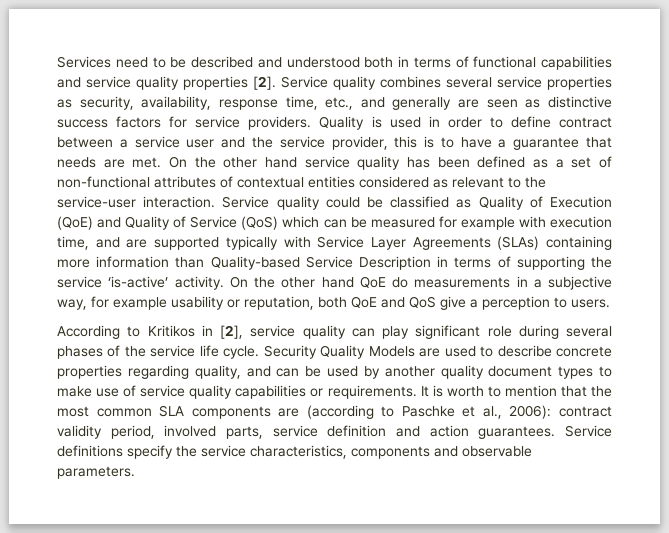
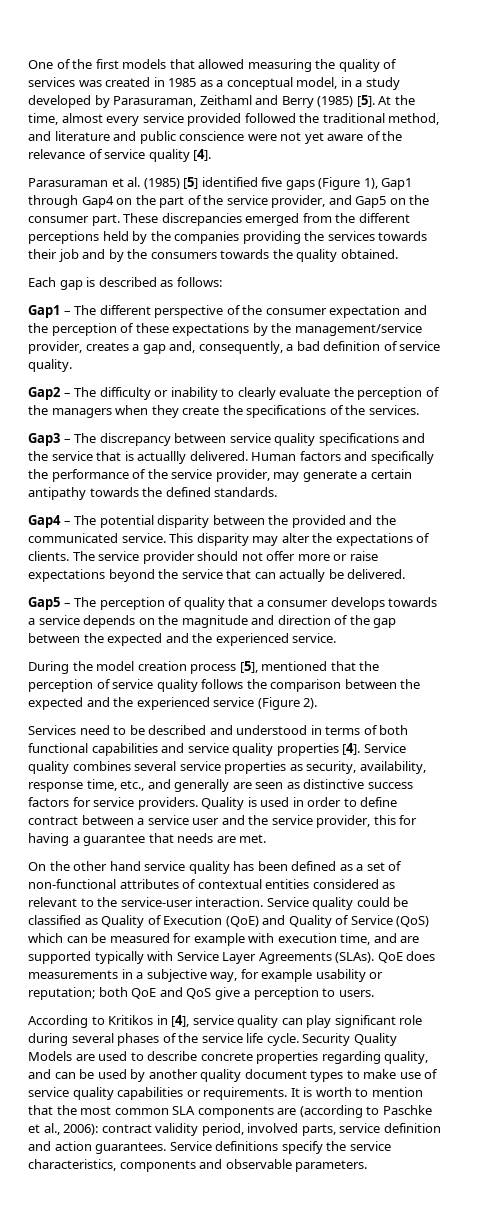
(57, 62) none -> [28,59,398,72] [28,77,400,90] [28,95,415,108] [28,113,440,126] [28,131,403,144] [28,149,212,162] [28,177,413,190] [28,195,430,208] [28,213,410,226] [28,231,428,244] [28,249,398,262] [28,277,222,290] [28,305,427,318] [28,323,422,336] [28,341,441,354] [28,359,72,372] [28,387,440,400] [28,405,419,418] [28,433,426,446] [28,451,434,464] [28,469,412,482] [28,487,278,500] [28,515,396,528] [28,533,431,546] [28,551,378,564] [28,569,406,582] [28,597,438,610] [28,615,397,628] [28,633,337,646] [28,661,380,674] [28,679,421,692] [28,697,318,710] One of the first models that allowed measuring the quality of services was created in 1985 as a conceptual model, in a study developed by Parasuraman, Zeithaml and Berry (1985) [5]. At the time, almost every service provided followed the traditional method, and literature and public conscience were not yet aware of the relevance of service quality [4]. // Parasuraman et al. (1985) [5] identified five gaps (Figure 1), Gap1 through Gap4 on the part of the service provider, and Gap5 on the consumer part. These discrepancies emerged from the different perceptions held by the companies providing the services towards their job and by the consumers towards the quality obtained. // Each gap is described as follows: // Gap1 – The different perspective of the consumer expectation and the perception of these expectations by the management/service provider, creates a gap and, consequently, a bad definition of service quality. // Gap2 – The difficulty or inability to clearly evaluate the perception of the managers when they create the specifications of the services. // Gap3 – The discrepancy between service quality specifications and the service that is actuallly delivered. Human factors and specifically the performance of the service provider, may generate a certain antipathy towards the defined standards. // Gap4 – The potential disparity between the provided and the communicated service. This disparity may alter the expectations of clients. The service provider should not offer more or raise expectations beyond the service that can actually be delivered. // Gap5 – The perception of quality that a consumer develops towards a service depends on the magnitude and direction of the gap between the expected and the experienced service. // During the model creation process [5], mentioned that the perception of service quality follows the comparison between the expected and the experienced service (Figure 2). //
[364,56,469,68] both in terms of -> [310,725,409,735] in terms of both
[253,76,276,90] [2]. -> [342,743,361,755] [4].
[424,136,492,148] is to have -> [399,815,418,825] [28,833,69,846] for having
(162, 162) none -> (267, 838) //
[497,236,612,250] [57,256,612,270] [57,276,408,290] (SLAs) containing more information than Quality-based Service Description in terms of supporting the service ‘is-active’ activity. On the other hand QoE do -> [335,951,436,963] (SLAs). QoE does
[244,296,314,310] reputation, -> [28,987,95,1000] reputation;
[220,325,243,339] [2], -> [171,1015,190,1027] [4],

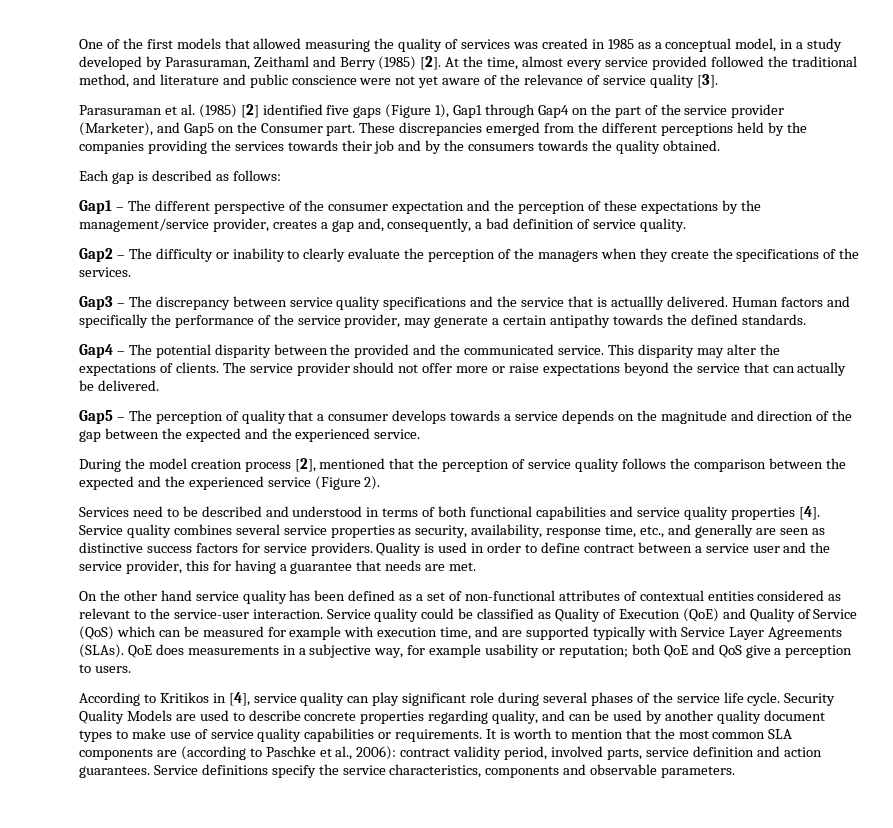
[356,95,375,107] [5]. -> [420,56,442,70] [2].
[193,149,212,161] [4]. -> [696,74,718,88] [3].
[183,177,199,189] [5] -> [240,104,259,118] [2]
[271,195,326,208] provider, -> [731,104,785,118] [79,122,153,136] provider (Marketer),
[28,216,89,223] consumer -> [260,123,323,133] Consumer
[239,661,258,673] [5], -> [294,458,316,472] [2],

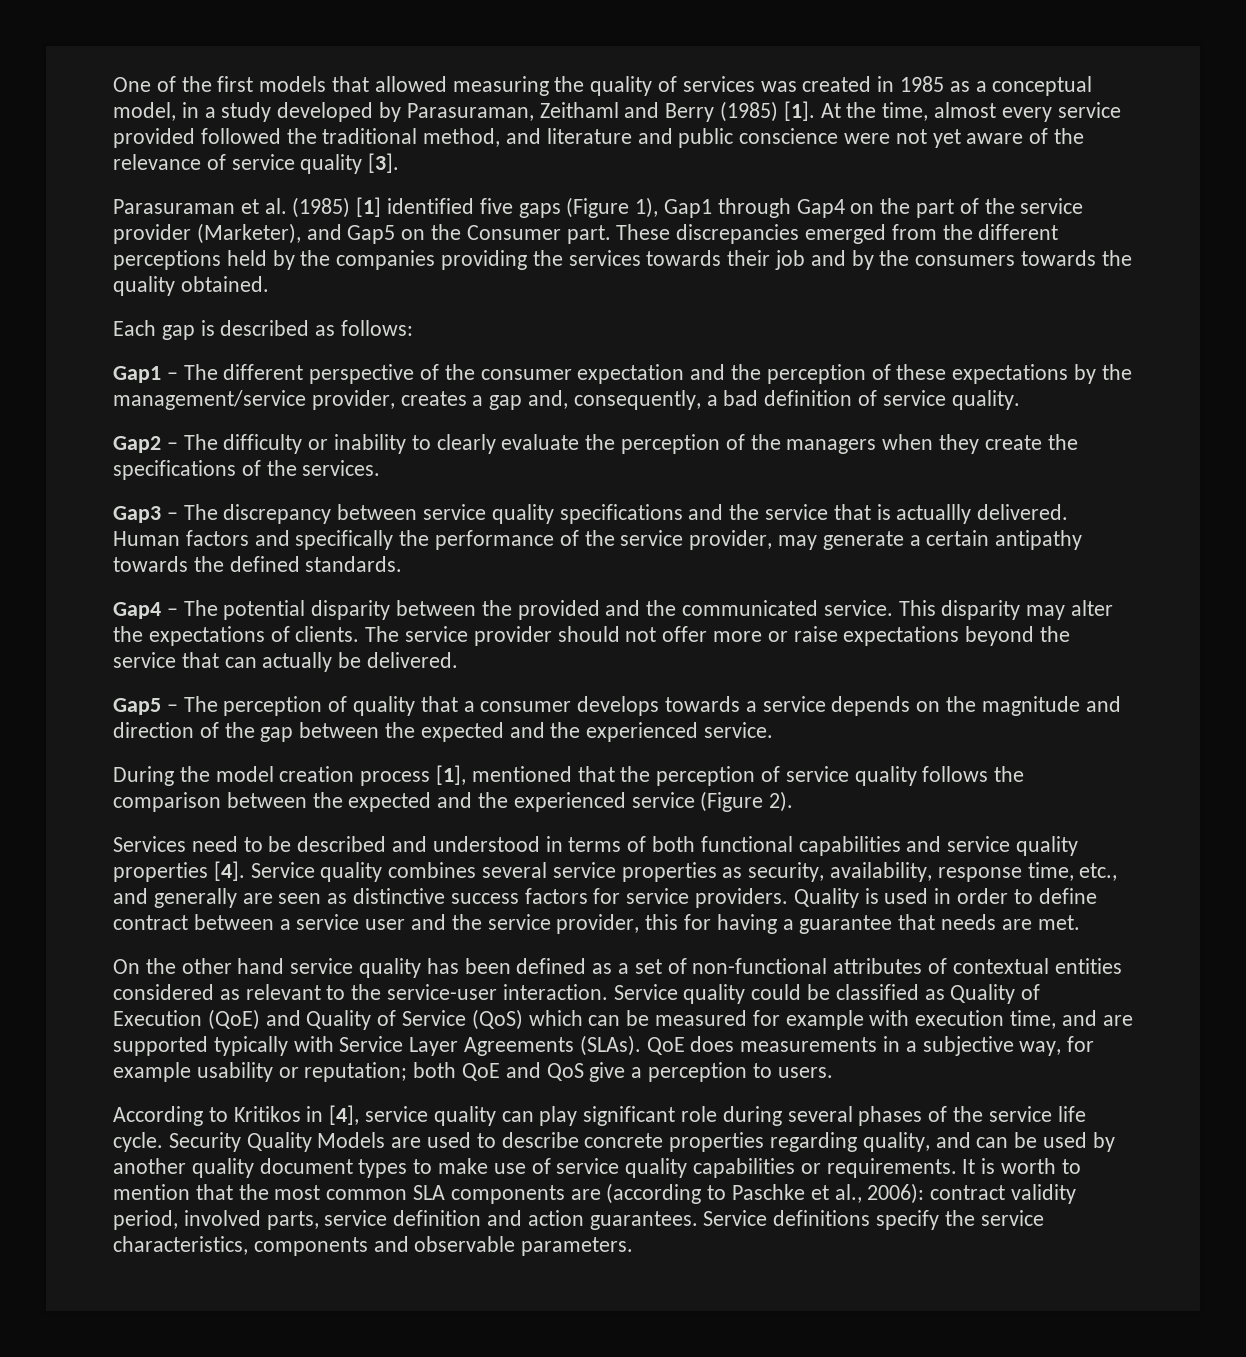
[420,56,442,70] [2]. -> [783,101,815,121] [1].
[240,104,259,118] [2] -> [356,197,382,217] [1]
[294,458,316,472] [2], -> [436,765,467,785] [1],

